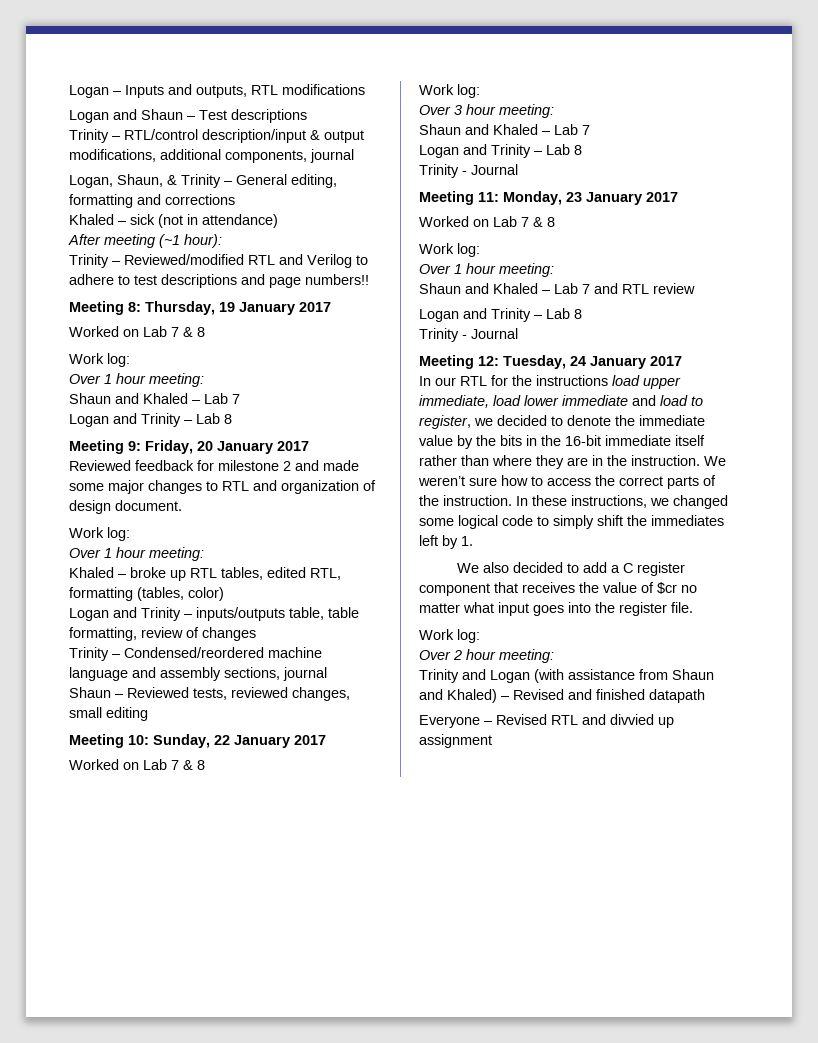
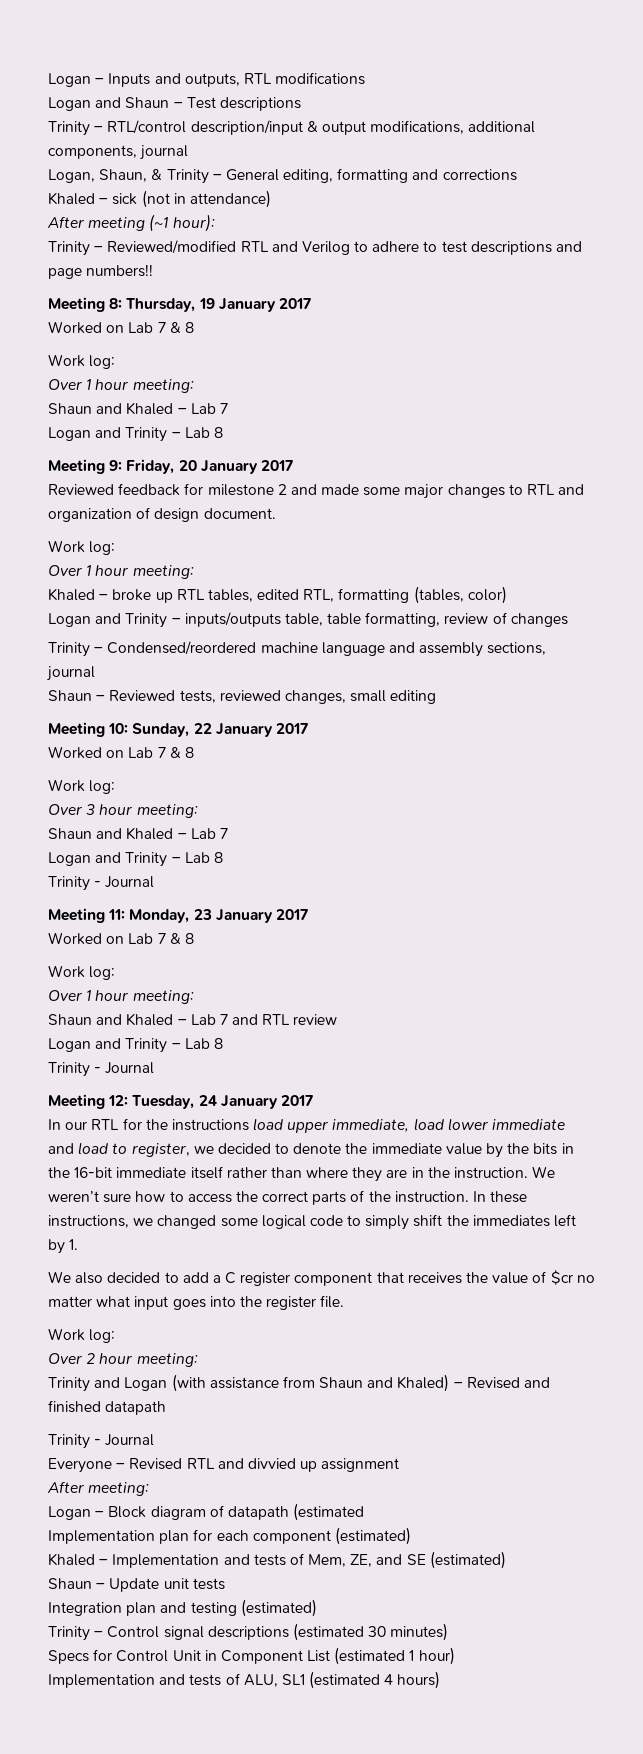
(705, 696) none -> [48,1434,155,1449] // Trinity - Journal
(492, 741) none -> [47,1481,150,1496] [48,1503,365,1521] [48,1527,411,1545] [48,1551,506,1569] [48,1578,225,1592] [48,1599,317,1617] [48,1623,449,1641] [48,1647,455,1665] [48,1671,441,1689] // After meeting: // Logan – Block diagram of datapath (estimated // Implementation plan for each component (estimated) // Khaled – Implementation and tests of Mem, ZE, and SE (estimated) // Shaun – Update unit tests // Integration plan and testing (estimated) // Trinity – Control signal descriptions (estimated 30 minutes) // Specs for Control Unit in Component List (estimated 1 hour) // Implementation and tests of ALU, SL1 (estimated 4 hours)

